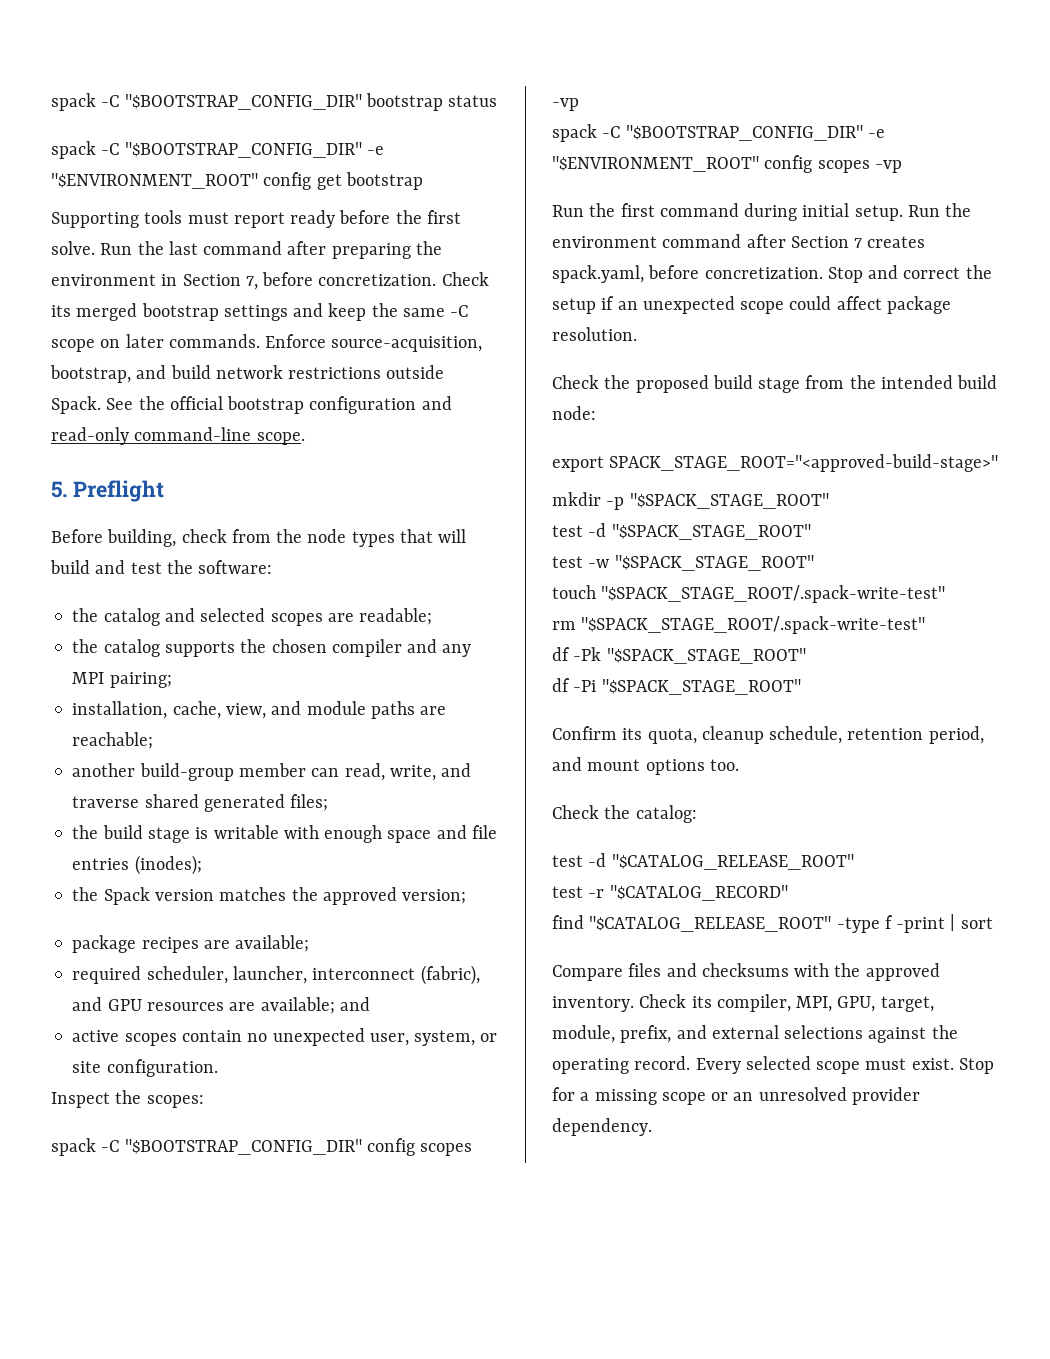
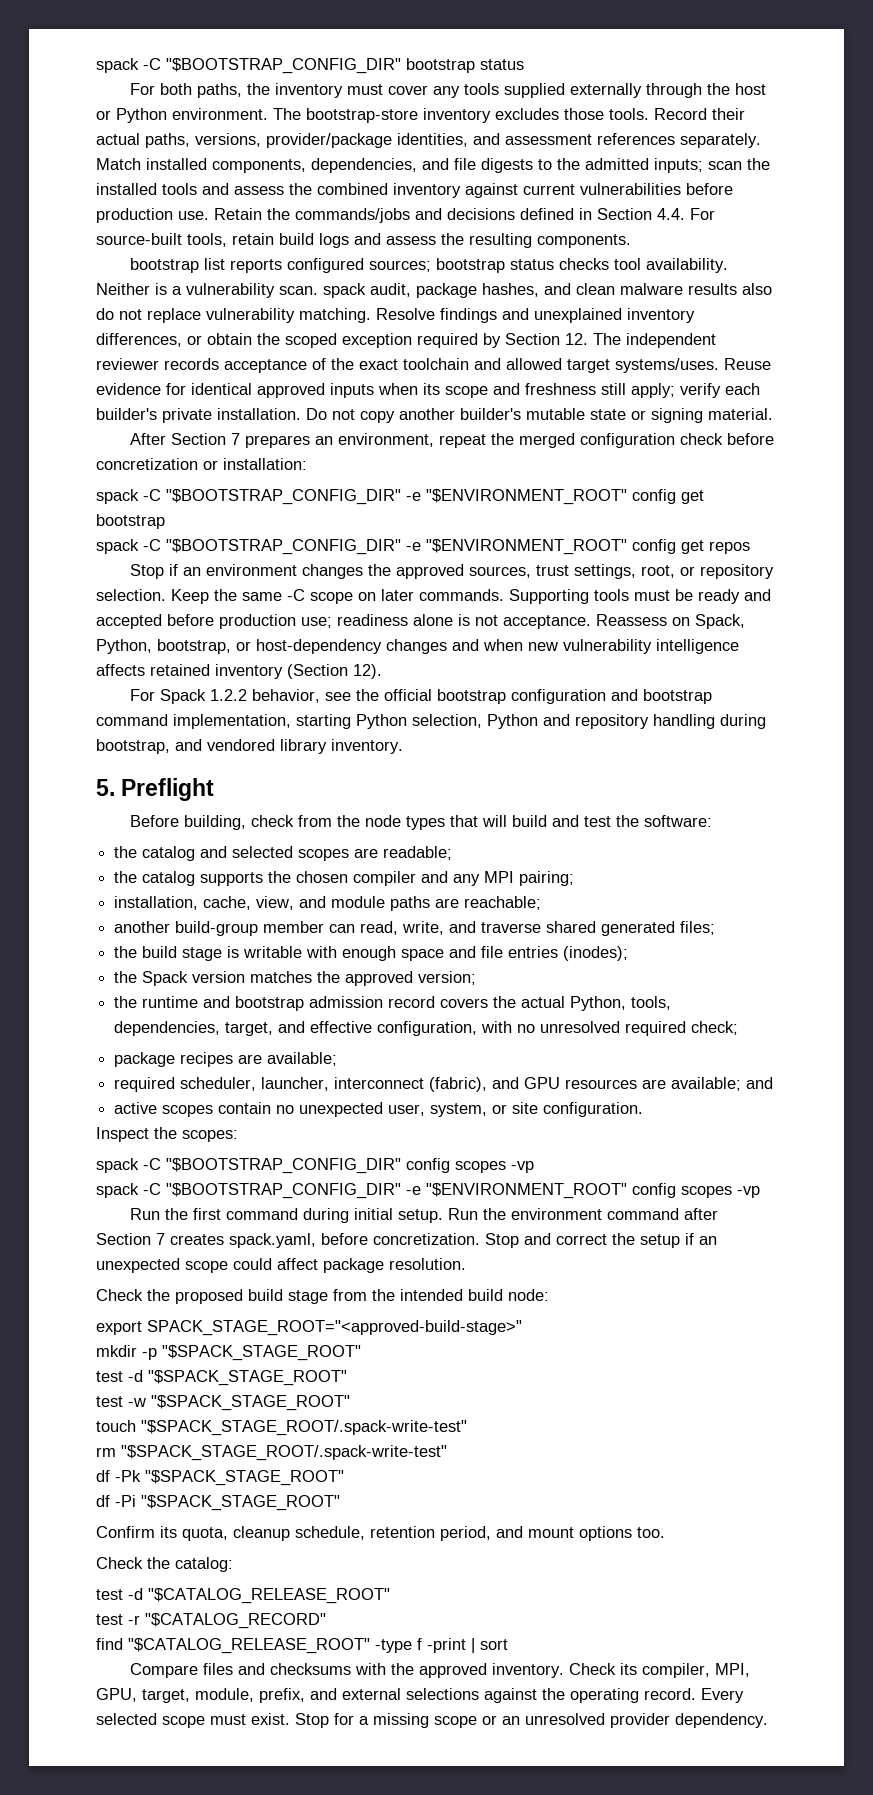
(498, 101) none -> [129,83,766,98] [96,108,745,123] [96,133,761,148] [96,158,770,173] [96,183,733,198] [96,208,715,223] [96,233,631,248] [129,258,728,273] [96,283,772,298] [96,308,695,323] [96,333,716,348] [96,358,771,373] [96,383,760,398] [96,408,773,423] [129,433,774,448] [96,458,307,470] // For both paths, the inventory must cover any tools supplied externally through the host or Python environment. The bootstrap-store inventory excludes those tools. Record their actual paths, versions, provider/package identities, and assessment references separately. Match installed components, dependencies, and file digests to the admitted inputs; scan the installed tools and assess the combined inventory against current vulnerabilities before production use. Retain the commands/jobs and decisions defined in Section 4.4. For source-built tools, retain build logs and assess the resulting components. // bootstrap list reports configured sources; bootstrap status checks tool availability. Neither is a vulnerability scan. spack audit, package hashes, and clean malware results also do not replace vulnerability matching. Resolve findings and unexplained inventory differences, or obtain the scoped exception required by Section 12. The independent reviewer records acceptance of the exact toolchain and allowed target systems/uses. Reuse evidence for identical approved inputs when its scope and freshness still apply; verify each builder's private installation. Do not copy another builder's mutable state or signing material. // After Section 7 prepares an environment, repeat the merged configuration check before concretization or installation:
[51,210,461,228] [51,241,442,259] [51,272,489,290] [51,303,367,321] Supporting tools must report ready before the first solve. Run the last command after preparing the environment in Section 7, before concretization. Check its merged bootstrap settings and keep -> [96,539,750,555] [129,564,774,579] [96,589,209,604] spack -C "$BOOTSTRAP_CONFIG_DIR" -e "$ENVIRONMENT_ROOT" config get repos // Stop if an environment changes the approved sources, trust settings, root, or repository selection. Keep
[265,334,483,352] [50,365,445,383] [51,396,134,414] Enforce source-acquisition, bootstrap, and build network restrictions outside Spack. See -> [509,589,771,604] [96,614,745,629] [96,639,739,654] [96,664,382,679] [129,689,351,704] Supporting tools must be ready and accepted before production use; readiness alone is not acceptance. Reassess on Spack, Python, bootstrap, or host-dependency changes and when new vulnerability intelligence affects retained inventory (Section 12). // For Spack 1.2.2 behavior, see
[51,427,305,445] read-only command-line scope. -> [642,689,712,704] [96,714,766,729] [96,739,403,754] bootstrap command implementation, starting Python selection, Python and repository handling during bootstrap, and vendored library inventory.
(467, 896) none -> [114,996,672,1011] [114,1021,739,1036] // the runtime and bootstrap admission record covers the actual Python, tools, dependencies, target, and effective configuration, with no unresolved required check;

